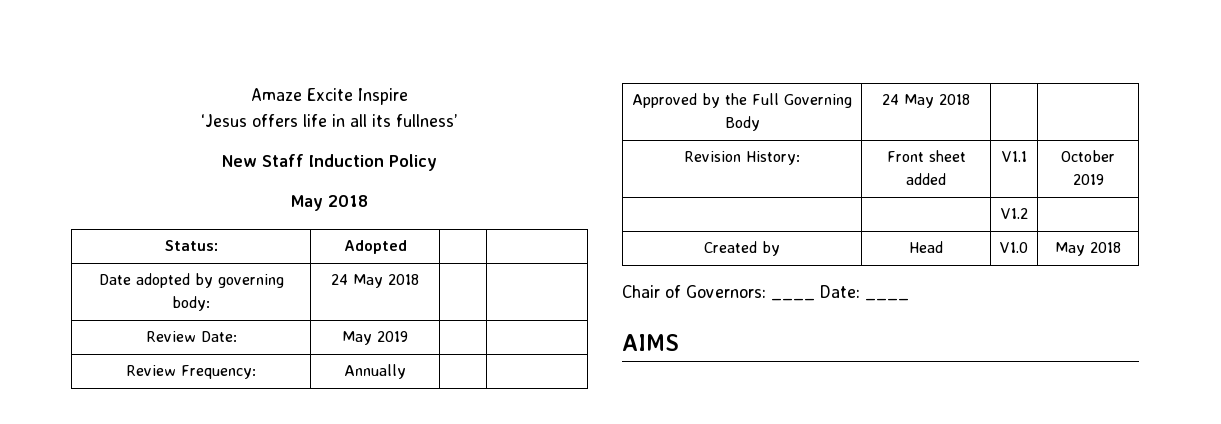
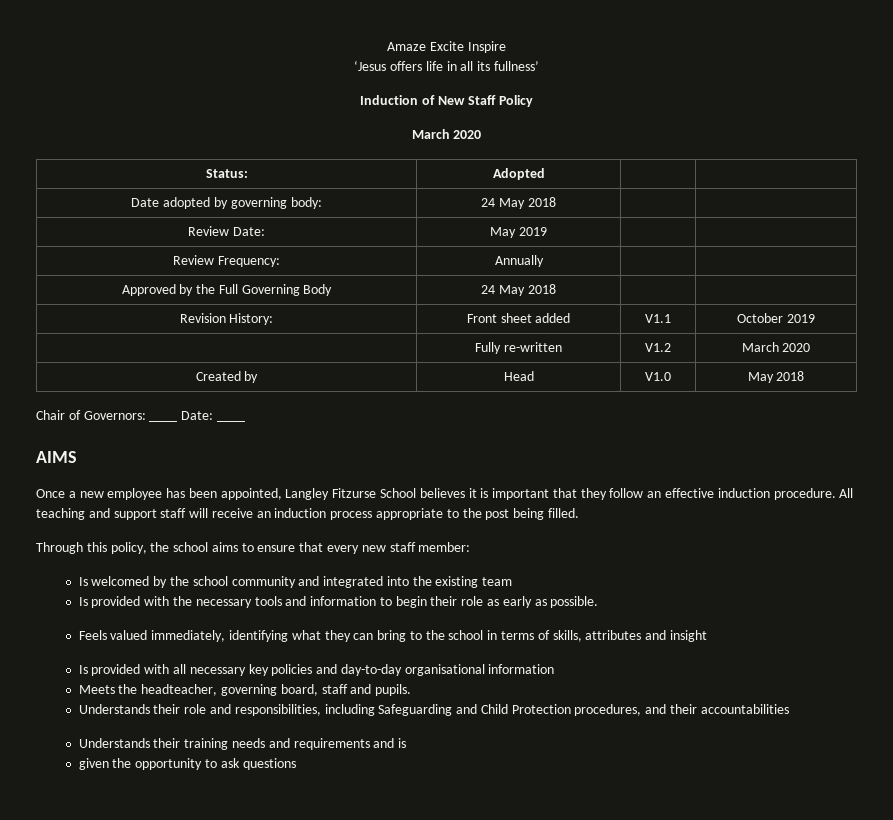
(458, 120) none -> [360,95,436,105] Induction of
[309,154,384,167] Induction -> (496, 100) none
[291,195,368,211] May 2018 -> [411,129,482,139] March 2020
(1104, 179) none -> [475,342,562,354] Fully re-written
(1028, 213) none -> [741,342,811,352] March 2020
(679, 342) none -> [36,488,854,500] [36,508,579,520] [36,542,471,554] [78,576,513,588] [78,596,599,608] [78,630,707,642] [78,664,555,676] [78,684,412,696] [78,704,789,716] [78,738,407,750] [78,758,296,770] // Once a new employee has been appointed, Langley Fitzurse School believes it is important that they follow an effective induction procedure. All teaching and support staff will receive an induction process appropriate to the post being filled. // Through this policy, the school aims to ensure that every new staff member: // Is welcomed by the school community and integrated into the existing team // Is provided with the necessary tools and information to begin their role as early as possible. // Feels valued immediately, identifying what they can bring to the school in terms of skills, attributes and insight // Is provided with all necessary key policies and day-to-day organisational information // Meets the headteacher, governing board, staff and pupils. // Understands their role and responsibilities, including Safeguarding and Child Protection procedures, and their accountabilities // Understands their training needs and requirements and is // given the opportunity to ask questions

